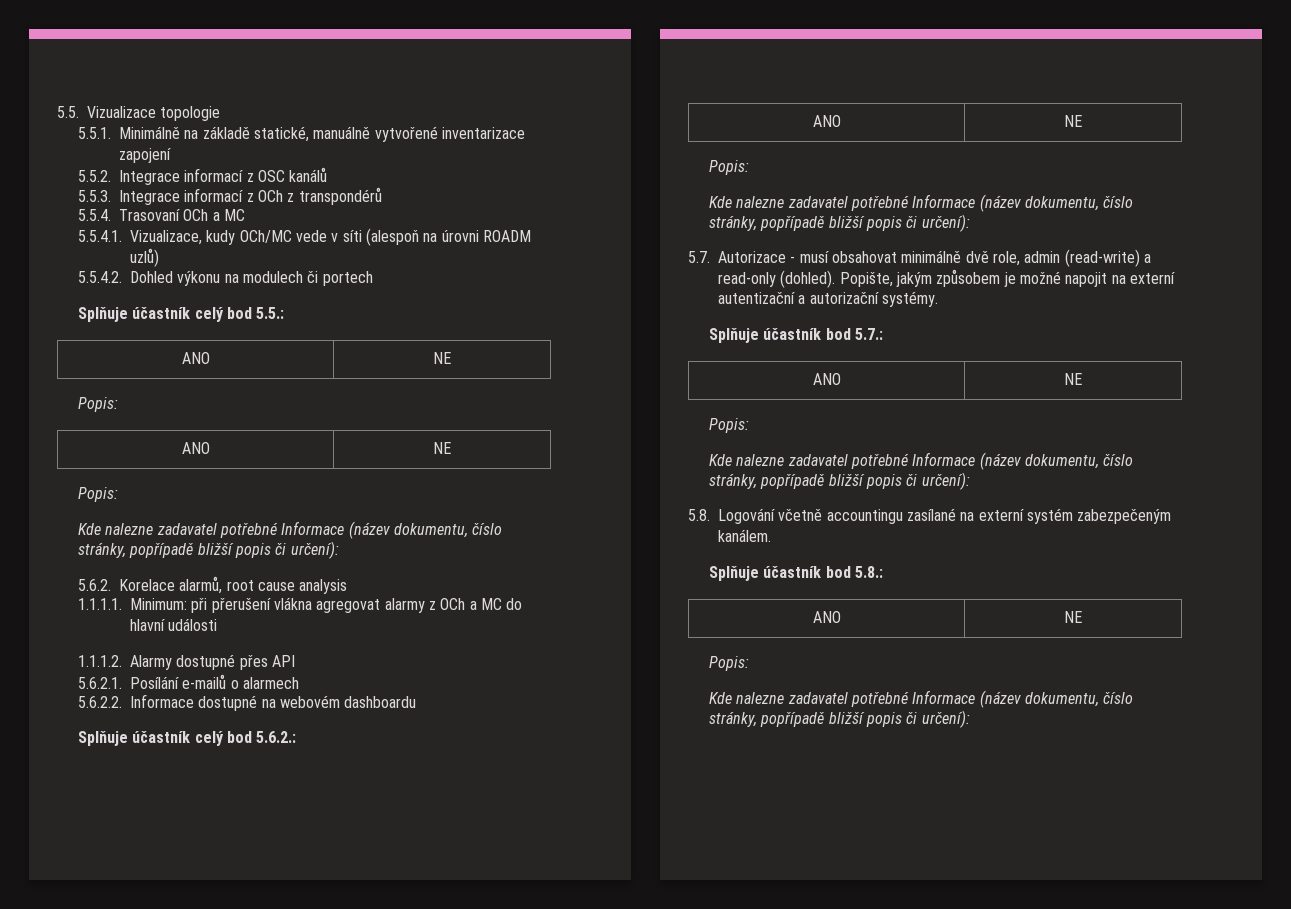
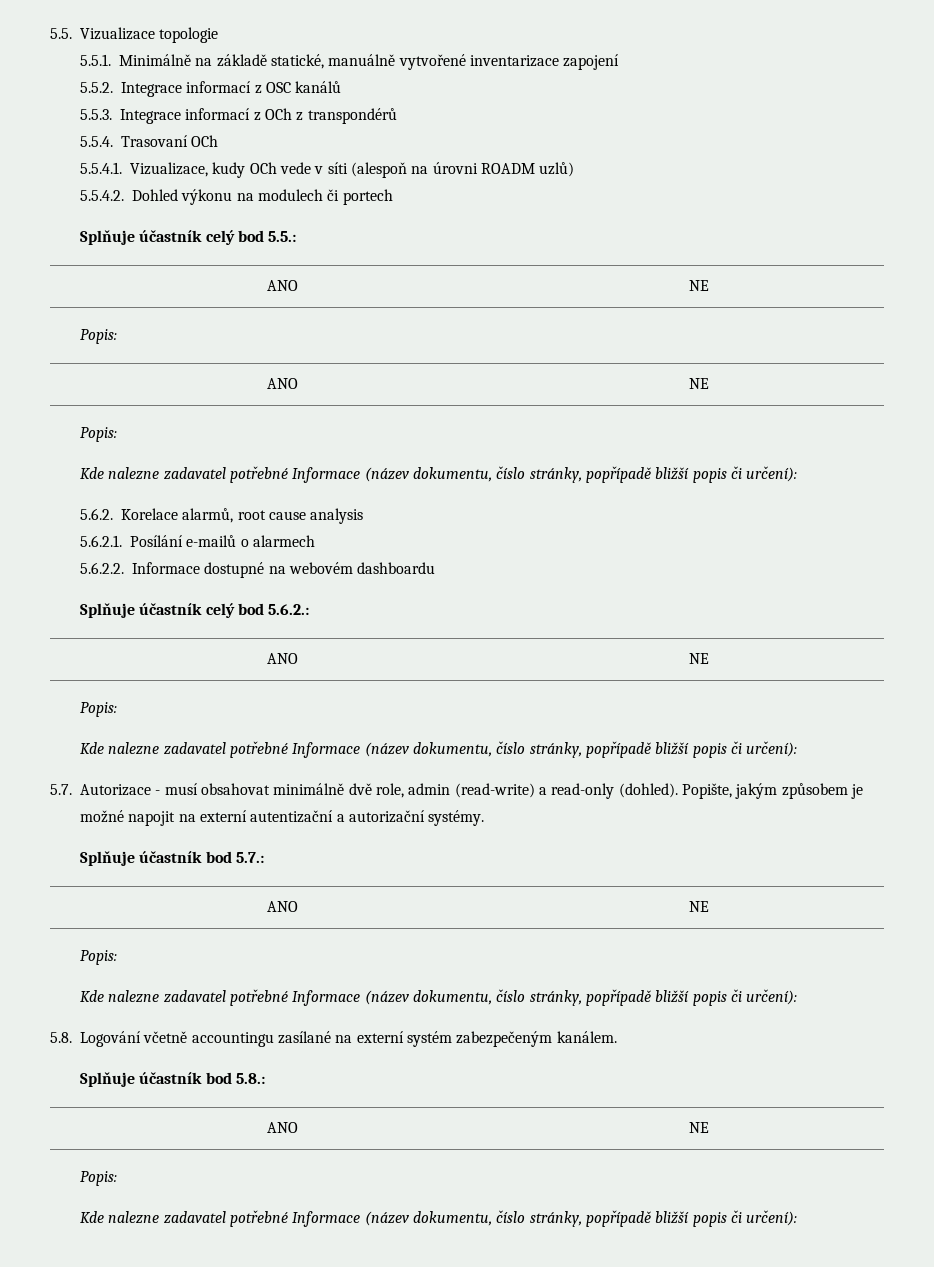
[212,209,246,221] a MC -> (219, 141) none
[239,230,292,243] OCh/MC -> [249,162,277,174] OCh
[78,597,523,613] [130,618,218,631] [78,654,296,670] // 1.1.1.1. Minimum: při přerušení vlákna agregovat alarmy z OCh a MC do hlavní události // 1.1.1.2. Alarmy dostupné přes API -> (364, 516) none

